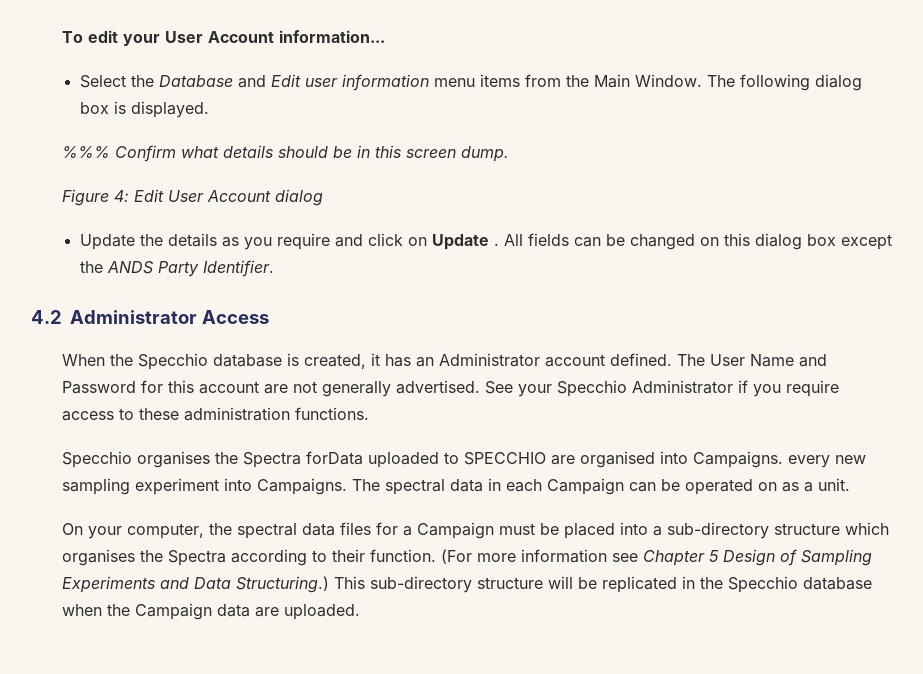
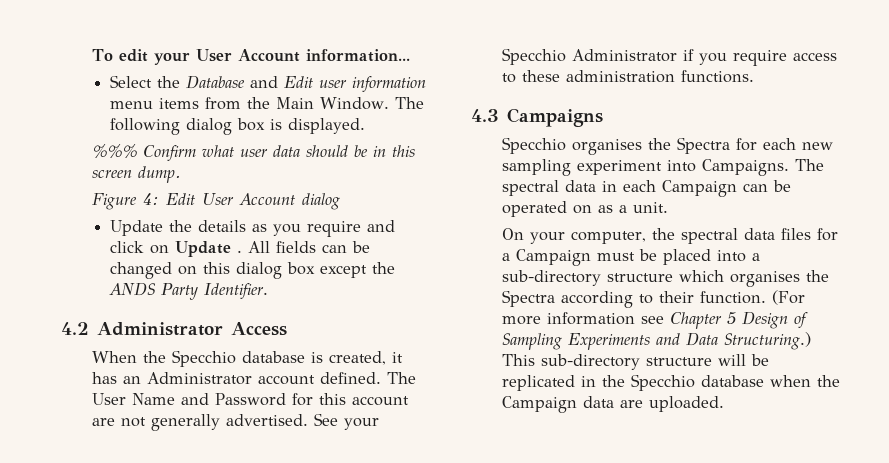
[223,145,274,158] details -> [240,145,301,157] user data
(370, 413) none -> [471,108,604,127] // 4.3 Campaigns
[306,451,831,468] forData uploaded to SPECCHIO are organised into Campaigns. every -> [736,138,797,151] for each

